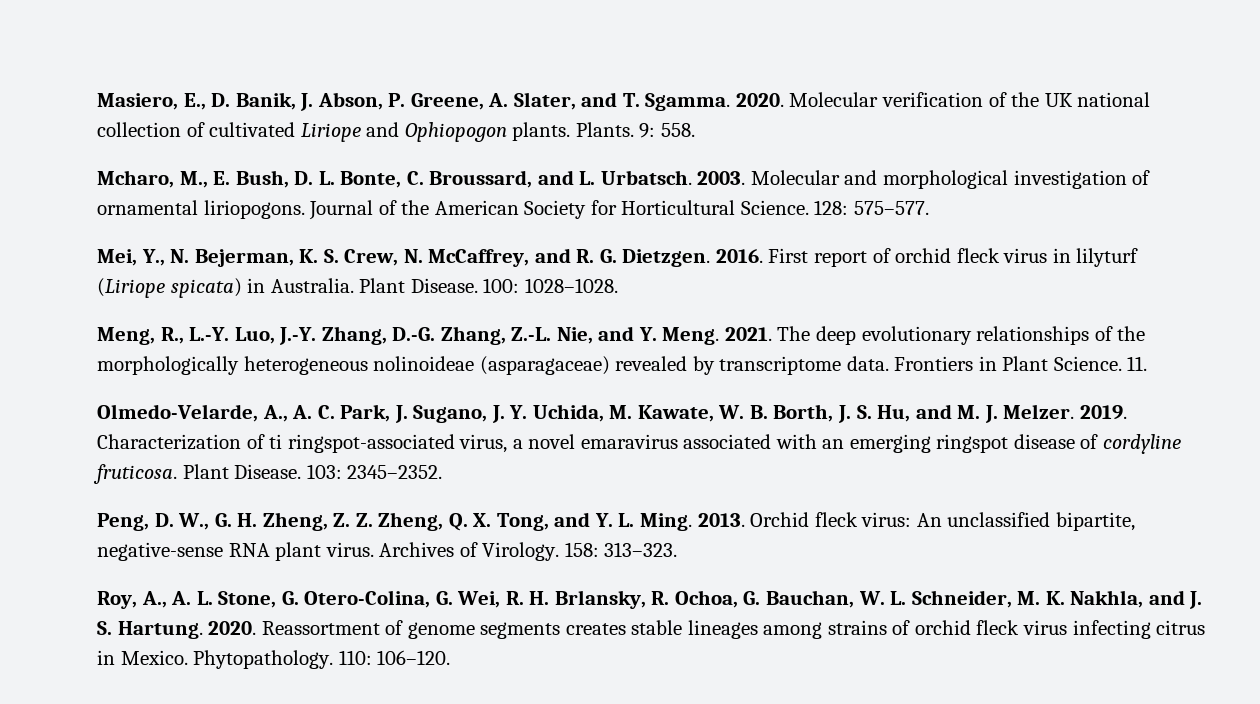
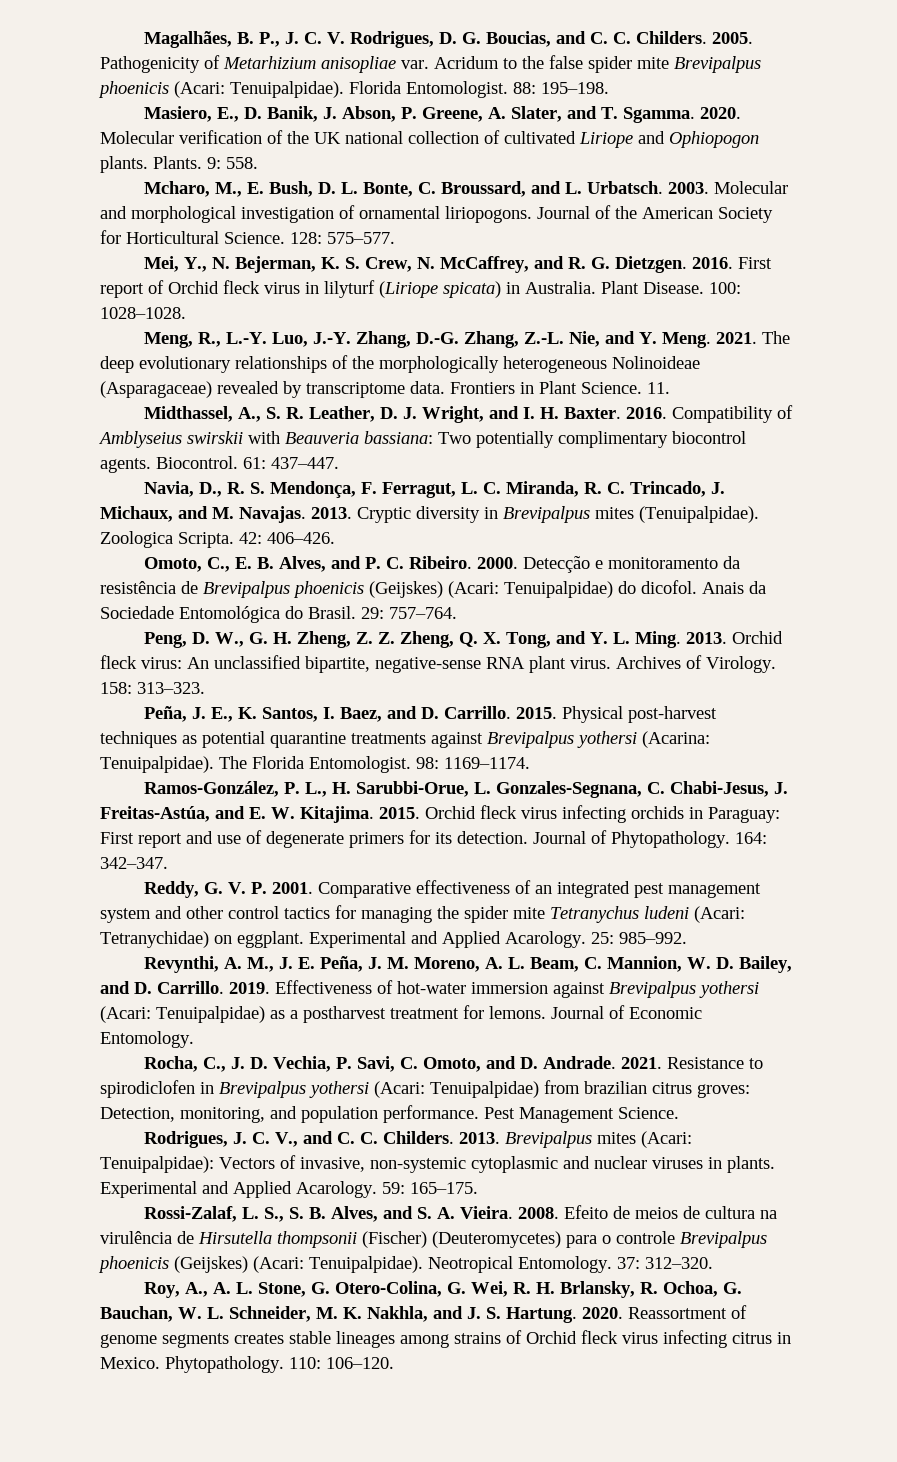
(97, 101) none -> [144,31,754,48] [100,55,761,73] [98,81,609,98] Magalhães, B. P., J. C. V. Rodrigues, D. G. Boucias, and C. C. Childers. 2005. Pathogenicity of Metarhizium anisopliae var. Acridum to the false spider mite Brevipalpus phoenicis (Acari: Tenuipalpidae). Florida Entomologist. 88: 195–198. //
[895,248,952,263] orchid -> [168,281,219,294] Orchid
[373,356,610,375] nolinoideae (asparagaceae) -> [612,356,700,369] [100,381,212,398] Nolinoideae (Asparagaceae)
[97,404,1127,423] [97,434,1182,454] [93,464,443,484] Olmedo-Velarde, A., A. C. Park, J. Sugano, J. Y. Uchida, M. Kawate, W. B. Borth, J. S. Hu, and M. J. Melzer. 2019. Characterization of ti ringspot-associated virus, a novel emaravirus associated with an emerging ringspot disease of cordyline fruticosa. Plant Disease. 103: 2345–2352. -> [144,405,794,423] [98,431,746,448] [100,456,339,473] [144,481,726,498] [100,506,759,523] [100,531,335,548] [144,556,741,573] [100,580,766,598] [100,606,457,623] Midthassel, A., S. R. Leather, D. J. Wright, and I. H. Baxter. 2016. Compatibility of Amblyseius swirskii with Beauveria bassiana: Two potentially complimentary biocontrol agents. Biocontrol. 61: 437–447. // Navia, D., R. S. Mendonça, F. Ferragut, L. C. Miranda, R. C. Trincado, J. Michaux, and M. Navajas. 2013. Cryptic diversity in Brevipalpus mites (Tenuipalpidae). Zoologica Scripta. 42: 406–426. // Omoto, C., E. B. Alves, and P. C. Ribeiro. 2000. Detecção e monitoramento da resistência de Brevipalpus phoenicis (Geijskes) (Acari: Tenuipalpidae) do dicofol. Anais da Sociedade Entomológica do Brasil. 29: 757–764.
(678, 549) none -> [144,706,718,723] [100,731,710,748] [100,756,530,773] [144,781,789,798] [100,805,780,823] [100,830,767,848] [100,857,168,869] [144,880,762,898] [100,905,745,923] [100,931,687,948] [144,956,793,973] [100,980,759,998] [100,1005,702,1023] [100,1031,194,1048] [144,1056,764,1072] [100,1080,750,1098] [100,1105,679,1123] [144,1131,693,1148] [100,1155,775,1173] [100,1181,478,1198] [144,1205,778,1222] [100,1231,767,1248] [98,1256,713,1273] // Peña, J. E., K. Santos, I. Baez, and D. Carrillo. 2015. Physical post-harvest techniques as potential quarantine treatments against Brevipalpus yothersi (Acarina: Tenuipalpidae). The Florida Entomologist. 98: 1169–1174. // Ramos-González, P. L., H. Sarubbi-Orue, L. Gonzales-Segnana, C. Chabi-Jesus, J. Freitas-Astúa, and E. W. Kitajima. 2015. Orchid fleck virus infecting orchids in Paraguay: First report and use of degenerate primers for its detection. Journal of Phytopathology. 164: 342–347. // Reddy, G. V. P. 2001. Comparative effectiveness of an integrated pest management system and other control tactics for managing the spider mite Tetranychus ludeni (Acari: Tetranychidae) on eggplant. Experimental and Applied Acarology. 25: 985–992. // Revynthi, A. M., J. E. Peña, J. M. Moreno, A. L. Beam, C. Mannion, W. D. Bailey, and D. Carrillo. 2019. Effectiveness of hot-water immersion against Brevipalpus yothersi (Acari: Tenuipalpidae) as a postharvest treatment for lemons. Journal of Economic Entomology. // Rocha, C., J. D. Vechia, P. Savi, C. Omoto, and D. Andrade. 2021. Resistance to spirodiclofen in Brevipalpus yothersi (Acari: Tenuipalpidae) from brazilian citrus groves: Detection, monitoring, and population performance. Pest Management Science. // Rodrigues, J. C. V., and C. C. Childers. 2013. Brevipalpus mites (Acari: Tenuipalpidae): Vectors of invasive, non-systemic cytoplasmic and nuclear viruses in plants. Experimental and Applied Acarology. 59: 165–175. // Rossi-Zalaf, L. S., S. B. Alves, and S. A. Vieira. 2008. Efeito de meios de cultura na virulência de Hirsutella thompsonii (Fischer) (Deuteromycetes) para o controle Brevipalpus phoenicis (Geijskes) (Acari: Tenuipalpidae). Neotropical Entomology. 37: 312–320.
[914,620,971,635] orchid -> [526,1331,577,1344] Orchid

